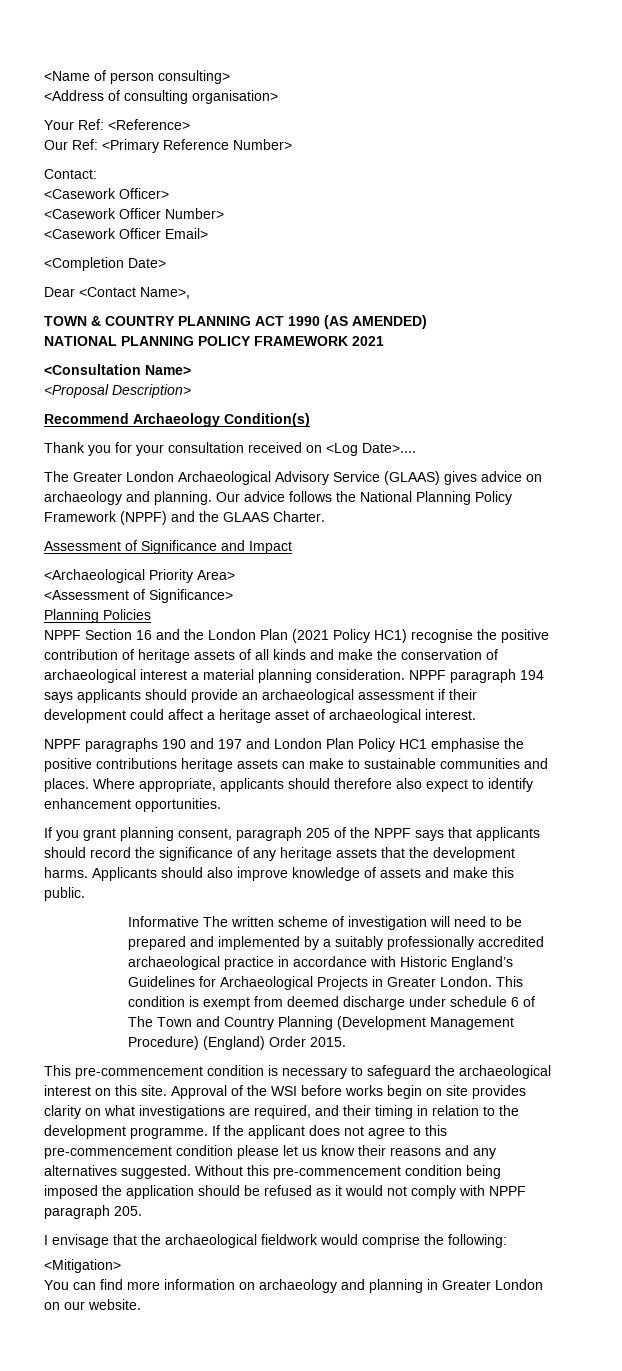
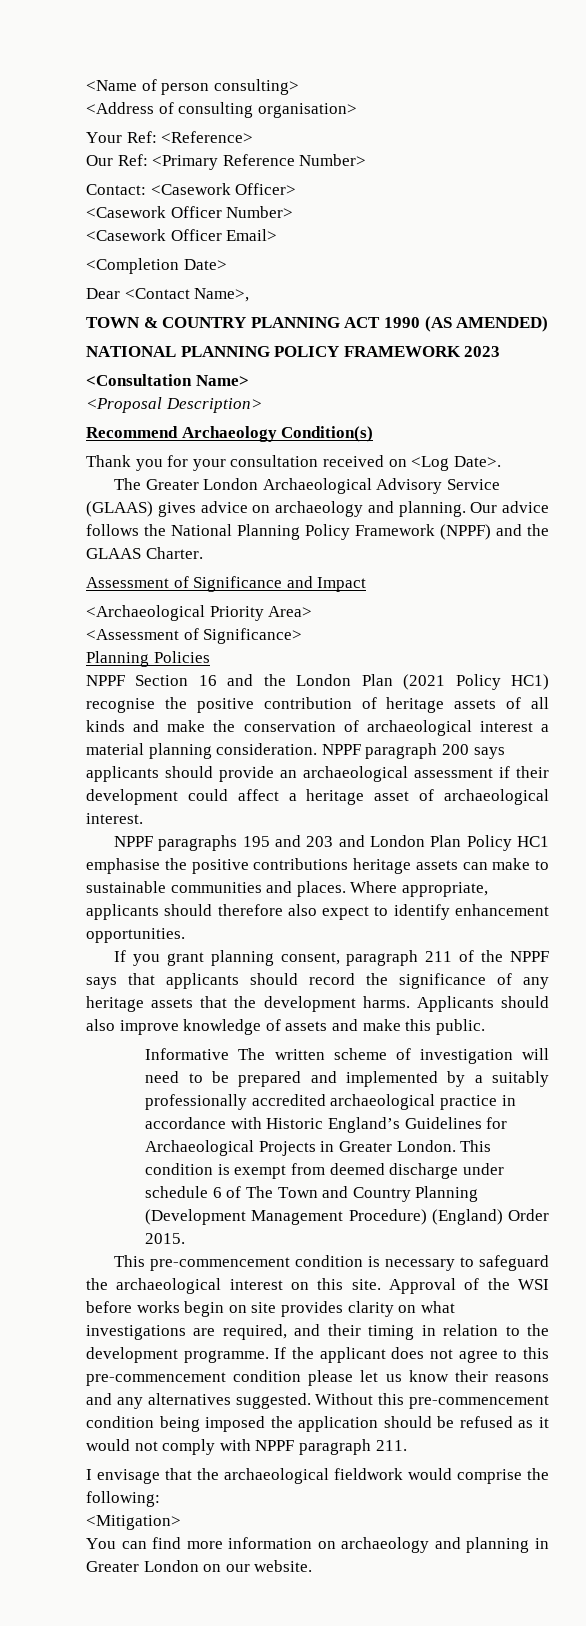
(97, 174) // -> (146, 189) none
[352,336,384,346] 2021 -> [464,346,501,357] 2023
[362,443,416,453] Date>.... -> [453,456,501,467] Date>.
[520,670,544,680] 194 -> [441,744,469,755] 200
[162,738,242,749] 190 and 197 -> [242,835,334,847] 195 and 203
[306,828,330,838] 205 -> [425,951,453,962] 211
[114,1206,142,1216] 205. -> [375,1440,407,1451] 211.

